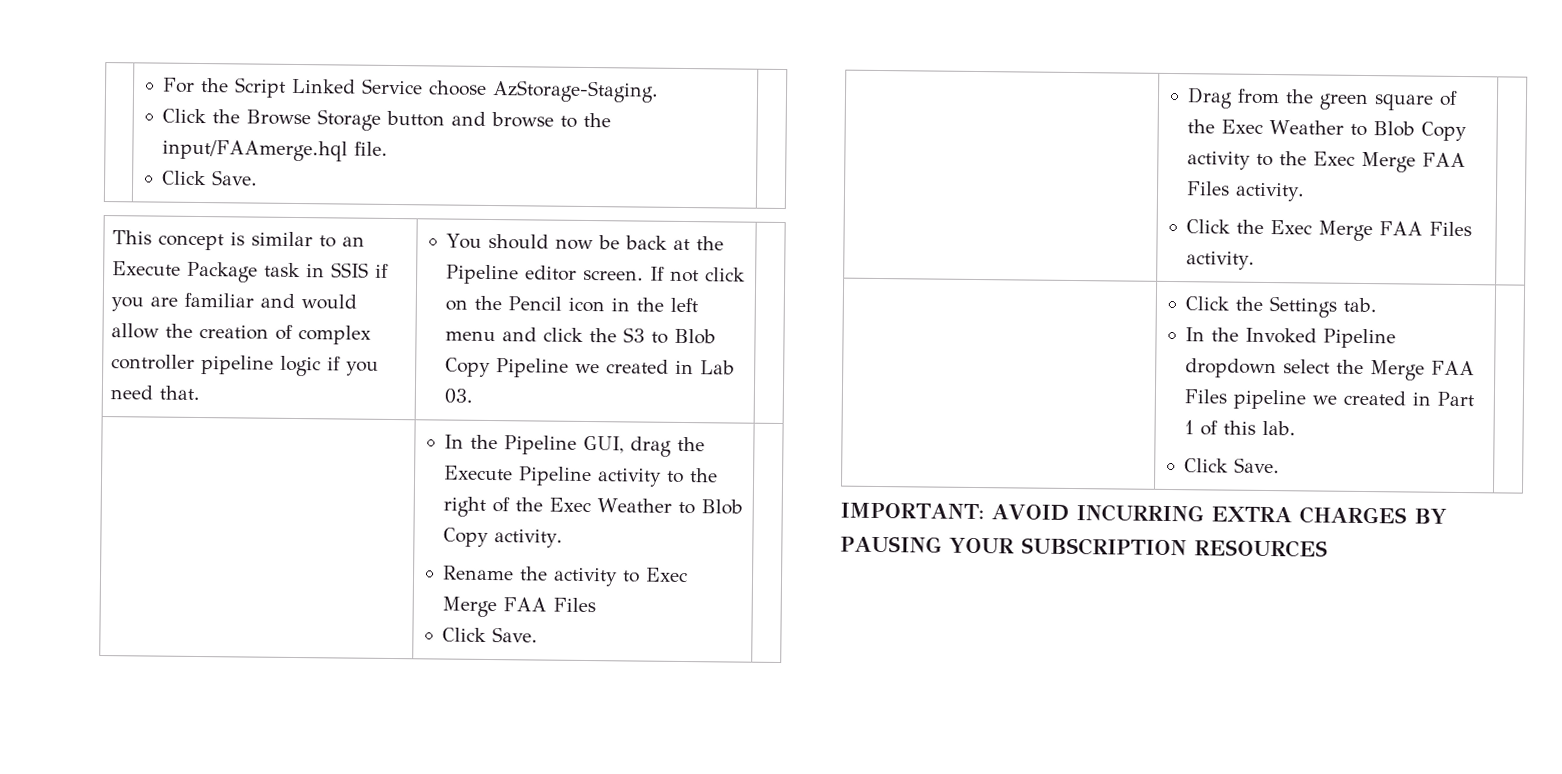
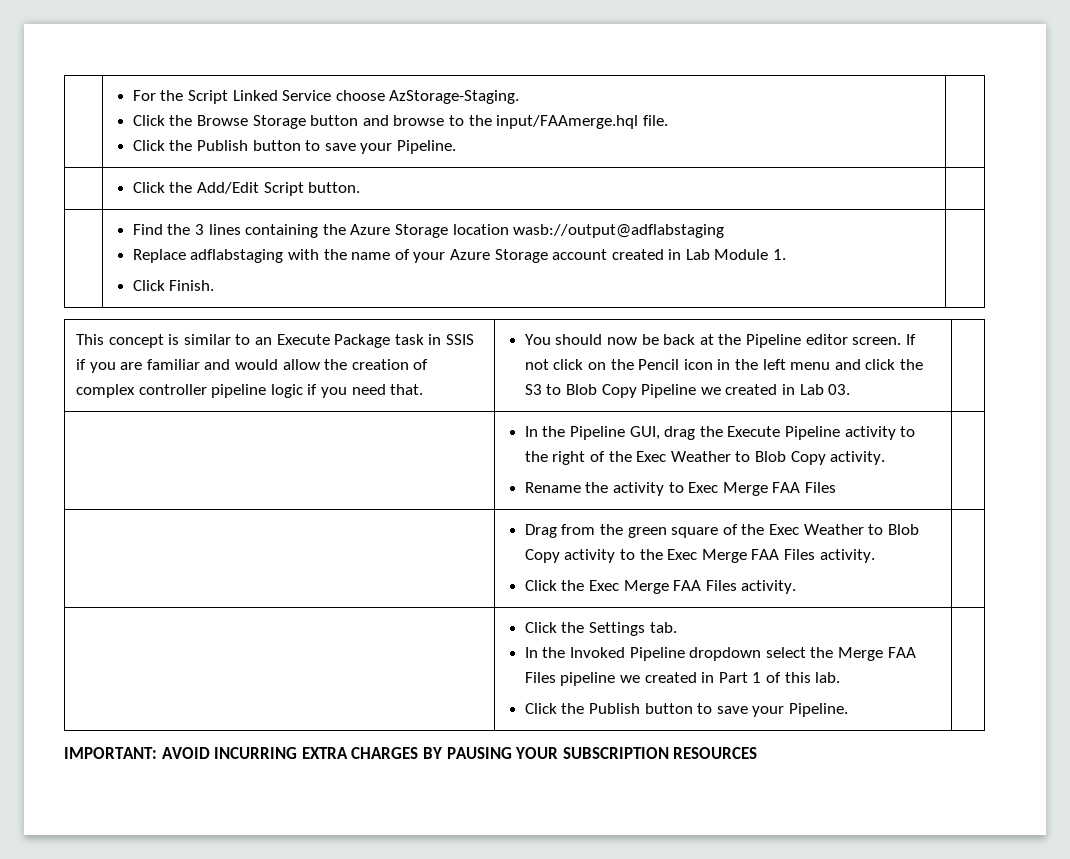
[212,170,259,186] Save. -> [169,140,456,154] [132,182,361,196] [132,224,725,238] [132,249,787,263] [132,280,215,291] the Publish button to save your Pipeline. | // | Click the Add/Edit Script button. | // | Find the 3 lines containing the Azure Storage location wasb://output@adflabstaging // Replace adflabstaging with the name of your Azure Storage account created in Lab Module 1. // Click Finish.
[442,627,539,643] // Click Save. -> (836, 487) none
[1234,457,1281,474] Save. -> [561,703,848,717] the Publish button to save your Pipeline.

